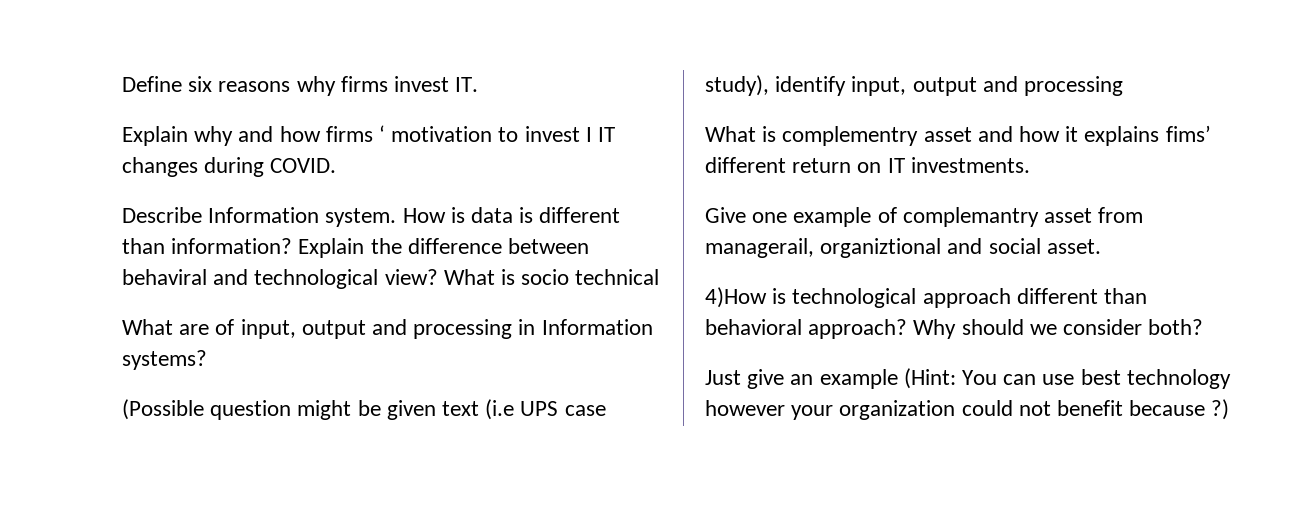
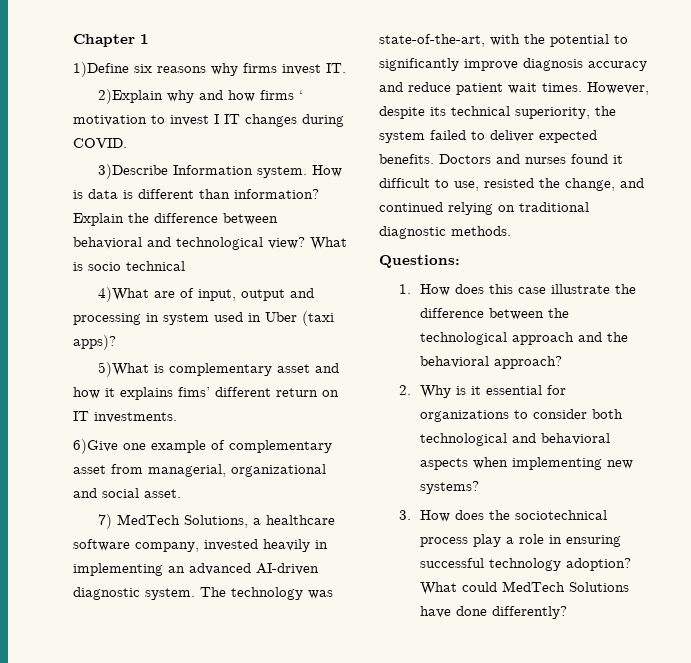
[122,76,182,92] Define -> [73,34,149,47] [73,62,129,77] Chapter 1 // 1)Define
[122,126,188,146] Explain -> [97,89,163,104] 2)Explain
[122,207,202,223] Describe -> [97,164,168,179] 3)Describe
[122,269,207,285] behaviral -> [73,237,142,249] behavioral
[122,319,173,335] What -> [97,287,149,302] 4)What
[541,319,653,335] [122,350,207,370] [122,399,606,420] [705,75,1124,96] [705,126,919,146] Information systems? // (Possible question might be given text (i.e UPS case study), identify input, output and processing // What is complementry -> [163,311,334,326] [73,335,116,350] [97,362,272,377] system used in Uber (taxi apps)? // 5)What is complementary
[705,207,746,223] Give -> [73,439,118,454] 6)Give
[902,207,1039,227] complemantry -> [229,440,332,453] complementary
[705,238,942,258] managerail, organiztional -> [148,464,326,477] managerial, organizational
[705,287,1148,308] [705,319,1204,339] [705,368,1231,389] [705,399,1230,420] 4)How is technological approach different than behavioral approach? Why should we consider both? // Just give an example (Hint: You can use best technology however your organization could not benefit because ?) -> [97,514,335,529] [73,539,328,552] [73,563,319,576] [73,587,333,600] [379,34,628,47] [379,58,647,71] [379,82,649,95] [379,106,616,119] [379,130,597,143] [379,154,623,164] [379,178,644,191] [379,202,589,215] [379,226,511,239] [379,255,460,268] [399,284,636,296] [419,308,569,320] [419,332,628,345] [419,356,562,369] [399,385,566,398] [419,409,623,422] [419,433,610,446] [419,457,633,470] [419,481,479,494] [399,510,607,522] [419,534,621,547] [419,558,631,571] [419,581,629,595] [419,606,567,619] 7) MedTech Solutions, a healthcare software company, invested heavily in implementing an advanced AI-driven diagnostic system. The technology was state-of-the-art, with the potential to significantly improve diagnosis accuracy and reduce patient wait times. However, despite its technical superiority, the system failed to deliver expected benefits. Doctors and nurses found it difficult to use, resisted the change, and continued relying on traditional diagnostic methods. // Questions: // 1. How does this case illustrate the difference between the technological approach and the behavioral approach? // 2. Why is it essential for organizations to consider both technological and behavioral aspects when implementing new systems? // 3. How does the sociotechnical process play a role in ensuring successful technology adoption? What could MedTech Solutions have done differently?

